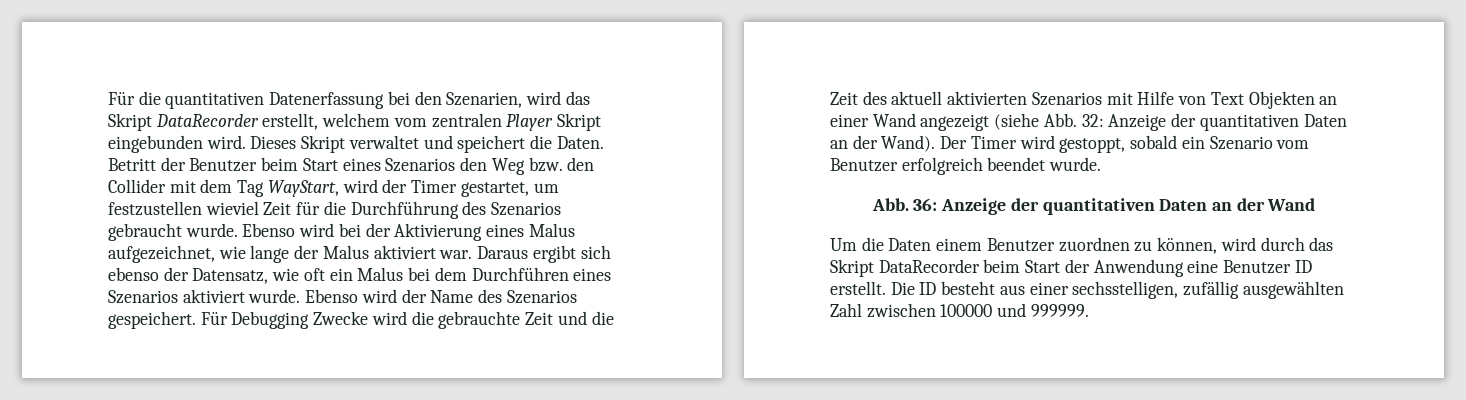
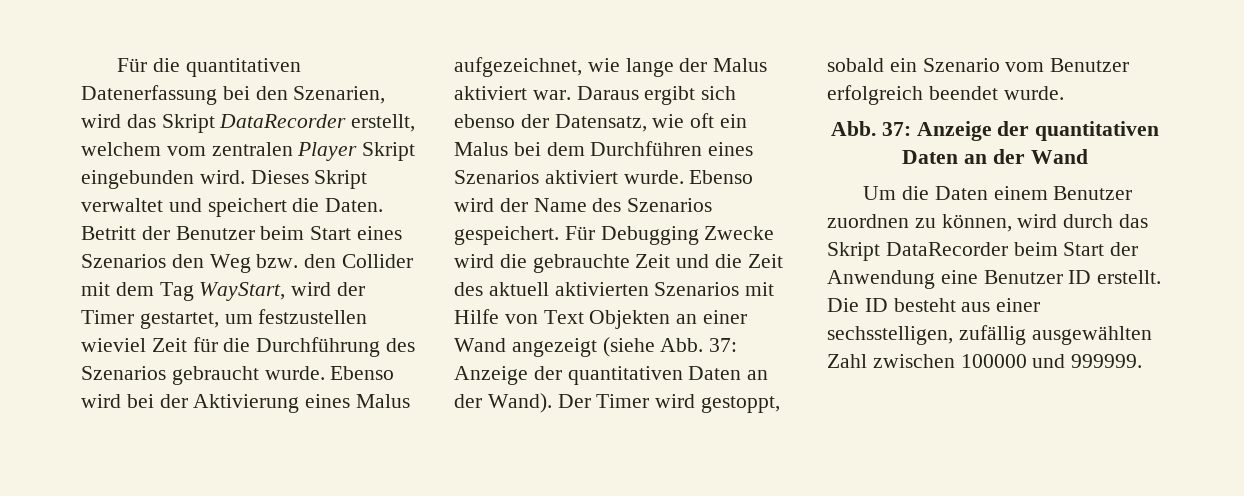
[1081,114,1104,127] 32: -> [709,338,738,352] 37:
[913,198,938,211] 36: -> [881,122,911,136] 37:

